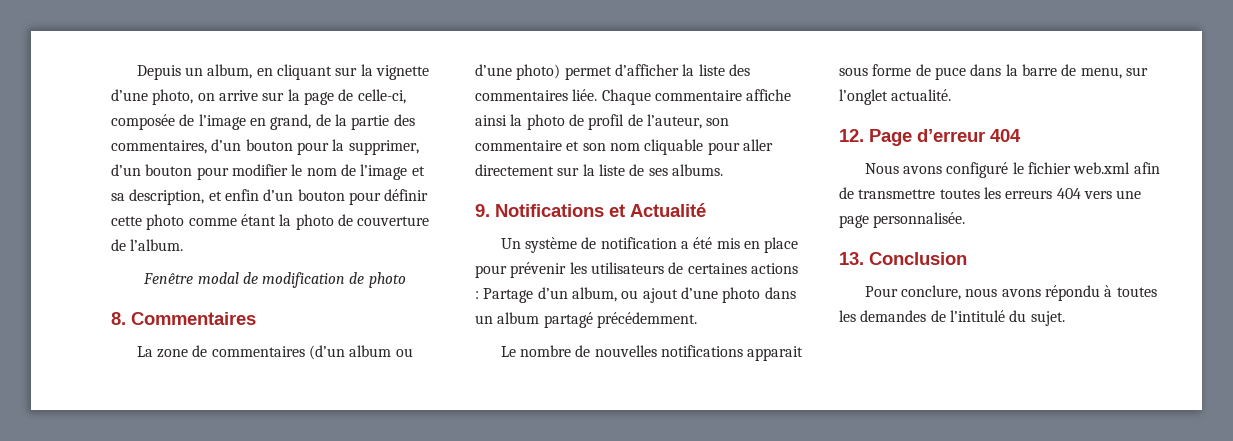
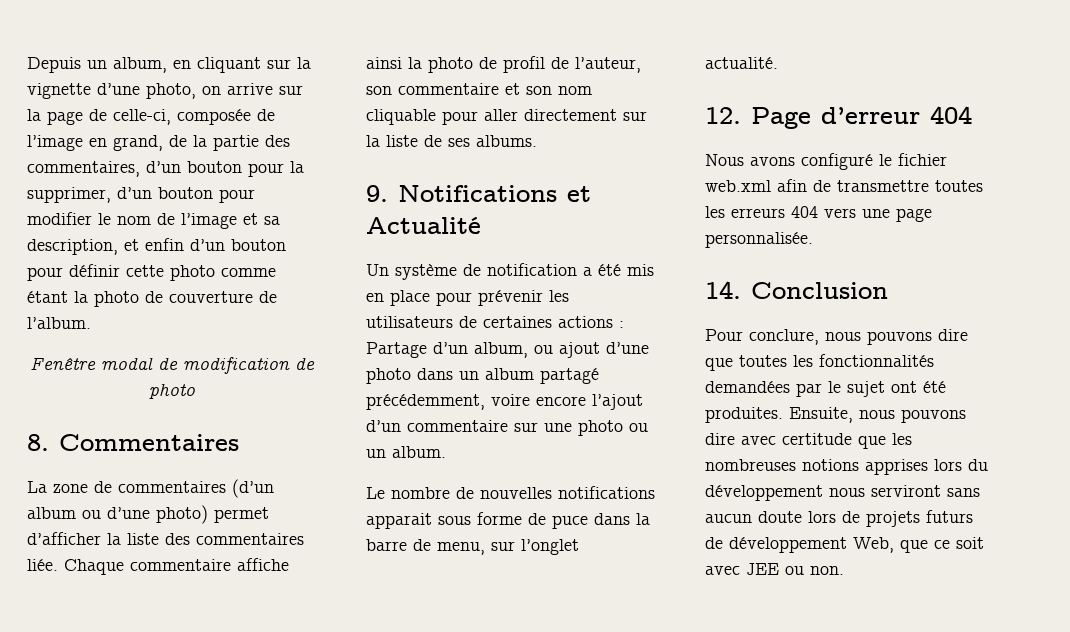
[596,312,697,328] précédemment. -> [366,394,643,410] [366,420,648,436] [366,446,446,458] précédemment, voire encore l’ajout d’un commentaire sur une photo ou un album.
[839,252,864,265] 13. -> [705,281,741,299] 14.
[1001,285,1157,301] [839,310,1065,326] avons répondu à toutes les demandes de l’intitulé du sujet. -> [867,329,968,345] [705,354,934,371] [705,381,946,397] [705,407,966,423] [705,433,912,449] [705,459,988,475] [705,485,980,501] [705,510,973,527] [705,537,984,553] [705,563,844,575] pouvons dire que toutes les fonctionnalités demandées par le sujet ont été produites. Ensuite, nous pouvons dire avec certitude que les nombreuses notions apprises lors du développement nous serviront sans aucun doute lors de projets futurs de développement Web, que ce soit avec JEE ou non.

